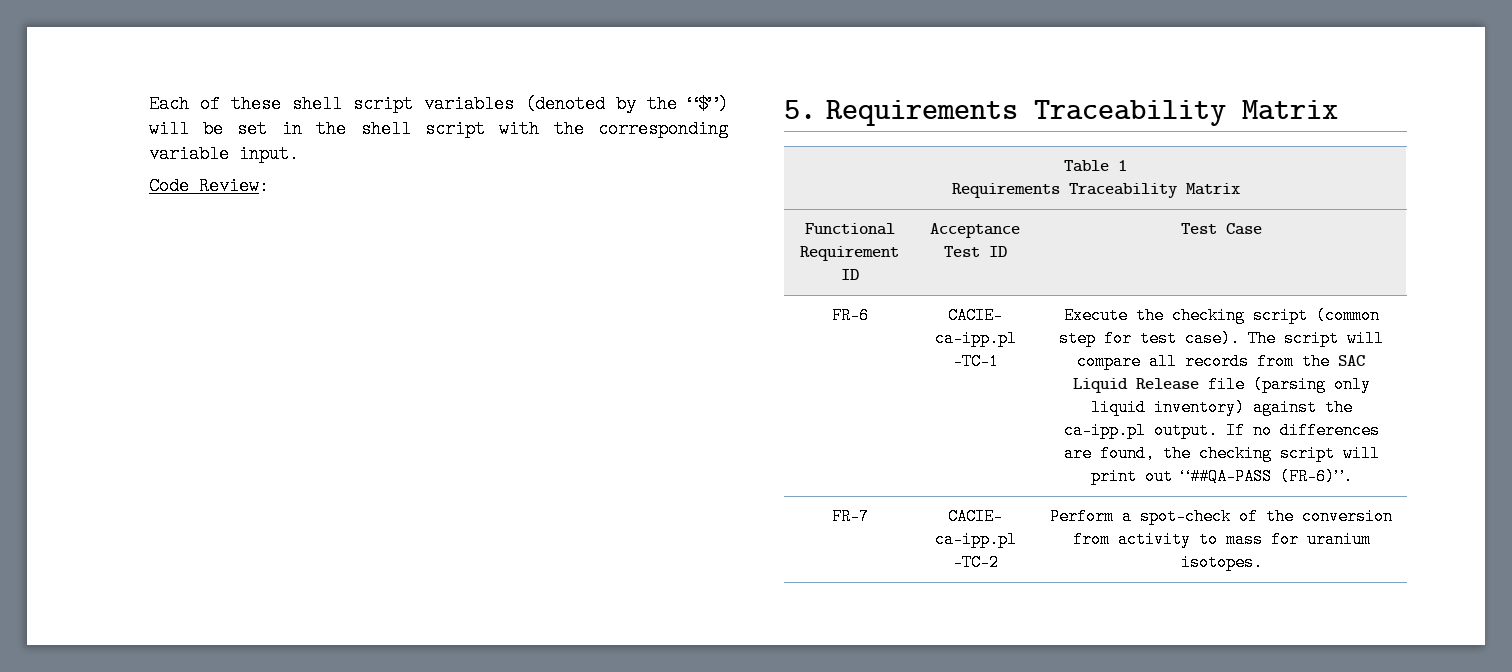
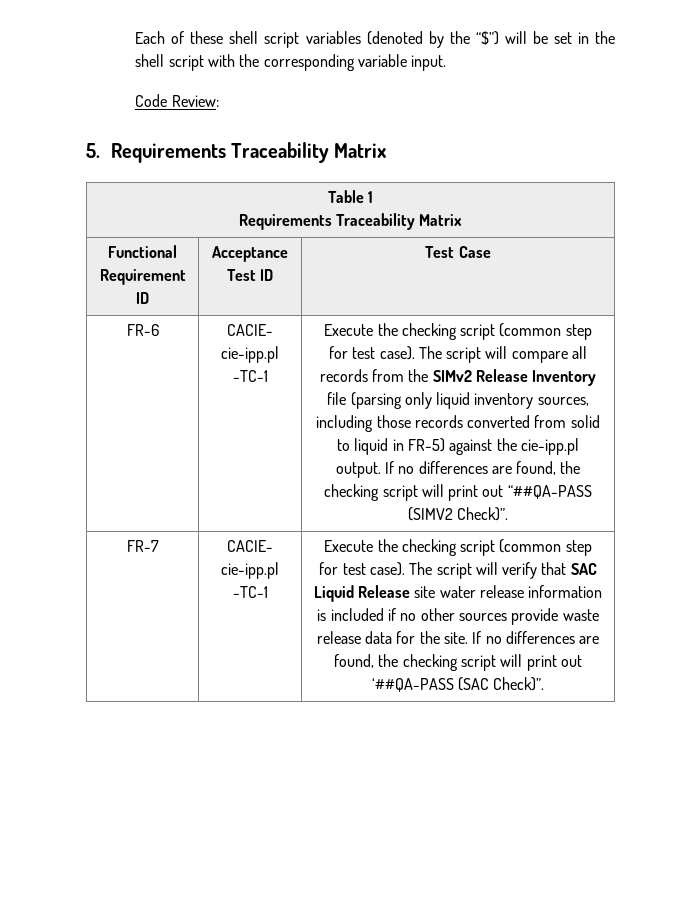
[934,330,1017,347] ca-ipp.pl -> [221,346,279,363] cie-ipp.pl
[1338,355,1365,366] [1072,378,1199,393] SAC Liquid Release -> [432,369,597,386] SIMv2 Release Inventory
[1153,399,1245,416] inventory) -> [474,393,589,409] [316,415,600,432] [337,438,445,455] inventory sources, including those records converted from solid to liquid in FR-5)
[1063,422,1146,439] ca-ipp.pl -> [520,438,579,455] cie-ipp.pl
[1279,468,1353,485] (FR-6)”. -> [407,507,509,521] (SIMV2 Check)”.
[934,531,1017,548] [952,554,999,571] [1050,508,1393,525] [1072,531,1371,548] [1180,554,1263,571] ca-ipp.pl -TC-2 | Perform a spot-check of the conversion from activity to mass for uranium isotopes. -> [221,562,279,579] [232,586,268,598] [324,539,592,556] [319,562,597,579] [313,585,603,602] [317,608,599,625] [316,631,600,644] [334,654,582,671] [371,677,545,692] cie-ipp.pl -TC-1 | Execute the checking script (common step for test case). The script will verify that SAC Liquid Release site water release information is included if no other sources provide waste release data for the site. If no differences are found, the checking script will print out ‘##QA-PASS (SAC Check)”.

